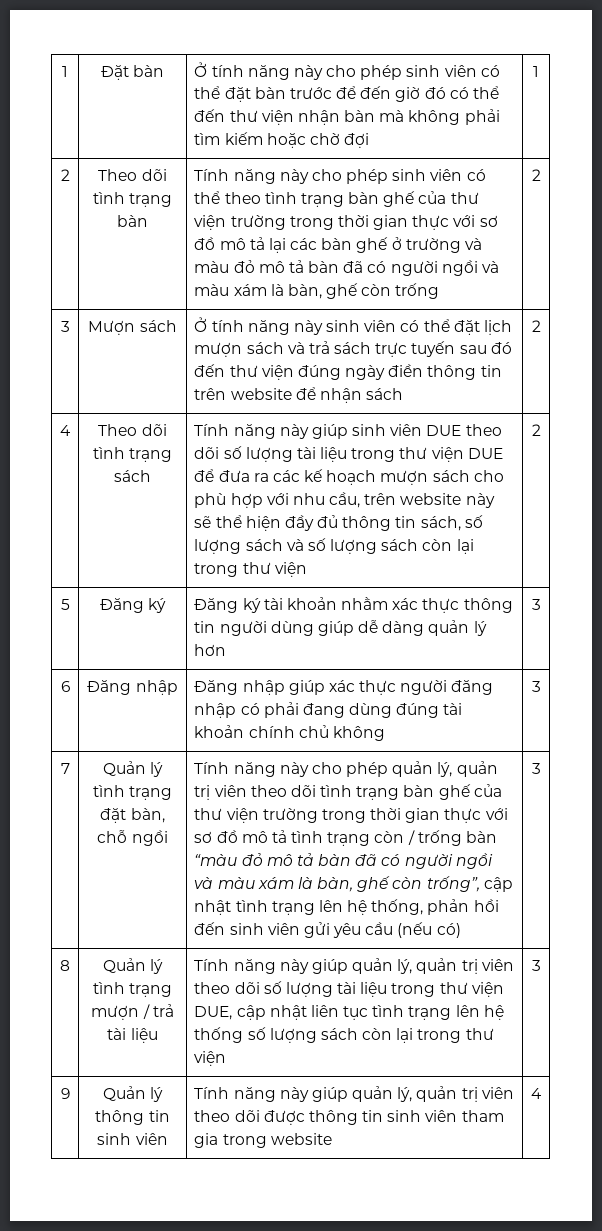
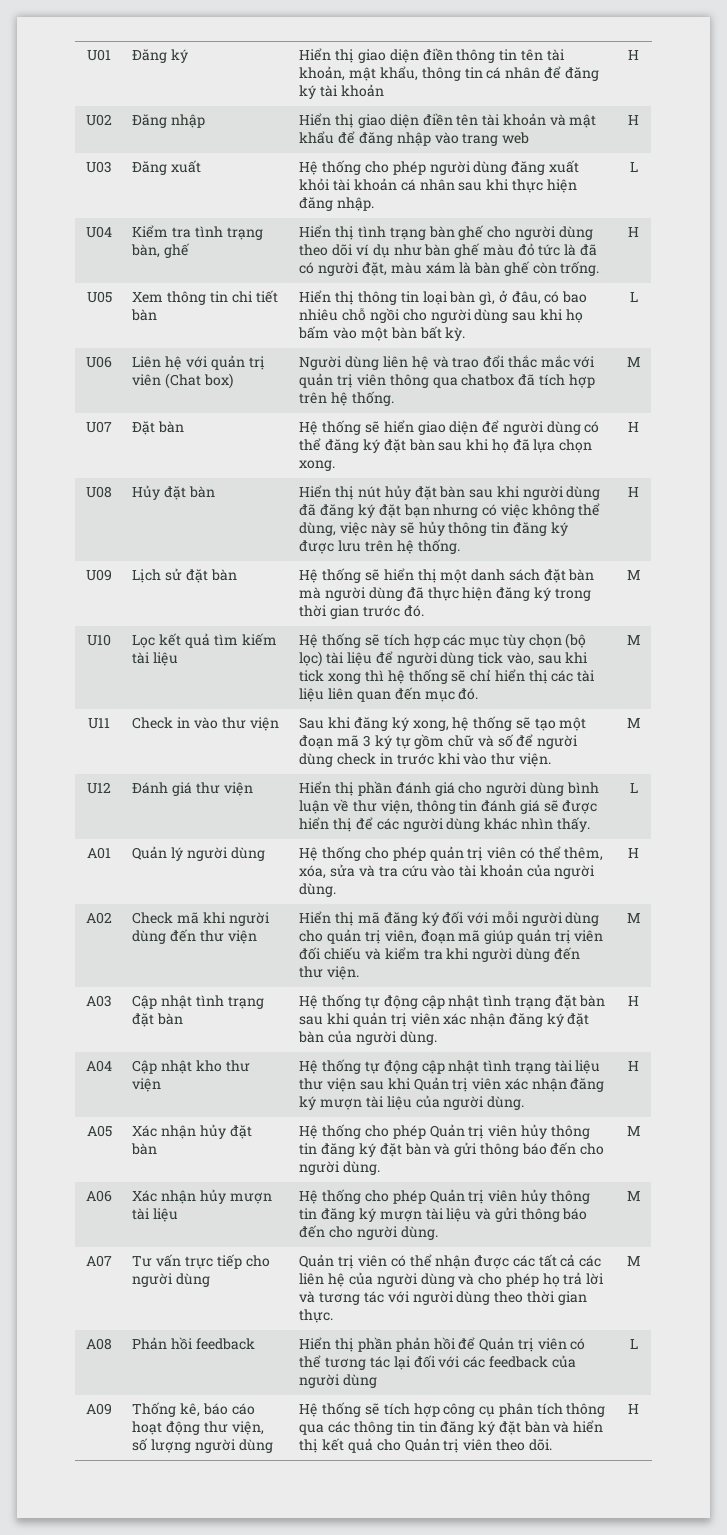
[62,66,68,77] [100,65,165,80] [194,62,500,80] [194,86,500,102] [194,109,500,125] [194,132,370,148] [533,66,539,77] [60,169,70,181] [98,169,167,181] [92,192,173,207] [117,215,148,227] [194,169,486,184] [194,191,479,207] [194,215,498,230] [194,237,483,253] [194,260,500,276] [194,283,440,299] [531,169,541,181] [60,321,70,332] [88,320,177,335] [194,317,513,335] [194,341,512,357] [194,364,502,380] [194,387,404,403] [531,320,541,332] [60,425,71,436] [98,424,167,436] [92,447,173,462] [114,470,151,482] [194,424,502,439] [194,446,503,462] [194,469,504,485] [194,492,495,508] [194,515,483,531] [194,538,474,554] [194,562,307,577] [531,424,541,436] [60,599,70,610] [99,598,167,613] [194,597,513,613] [194,620,487,636] [194,644,227,656] [531,599,541,610] [60,681,70,692] [87,680,178,695] [194,680,494,695] [194,702,463,718] [194,725,385,741] [531,681,541,692] [60,763,70,774] [102,761,164,777] [92,785,173,800] [100,808,165,823] [97,830,168,846] [194,761,498,777] [194,784,502,800] [194,808,508,823] [194,830,498,846] [194,853,493,869] [194,876,513,892] [194,899,499,915] [194,922,461,938] [531,763,541,774] [60,960,70,971] [102,958,164,974] [92,982,173,997] [91,1004,174,1020] [107,1028,158,1043] [194,958,514,974] [194,981,504,997] [194,1005,504,1020] [194,1027,494,1043] [194,1051,227,1066] [531,960,541,971] [60,1088,70,1099] [102,1086,164,1102] [95,1110,170,1125] [97,1133,168,1145] [194,1086,514,1102] [194,1110,504,1125] [194,1133,332,1148] [531,1088,542,1099] 1 | Đặt bàn | Ở tính năng này cho phép sinh viên có thể đặt bàn trước để đến giờ đó có thể đến thư viện nhận bàn mà không phải tìm kiếm hoặc chờ đợi | 1 // 2 | Theo dõi tình trạng bàn | Tính năng này cho phép sinh viên có thể theo tình trạng bàn ghế của thư viện trường trong thời gian thực với sơ đồ mô tả lại các bàn ghế ở trường và màu đỏ mô tả bàn đã có người ngồi và màu xám là bàn, ghế còn trống | 2 // 3 | Mượn sách | Ở tính năng này sinh viên có thể đặt lịch mượn sách và trả sách trực tuyến sau đó đến thư viện đúng ngày điền thông tin trên website để nhận sách | 2 // 4 | Theo dõi tình trạng sách | Tính năng này giúp sinh viên DUE theo dõi số lượng tài liệu trong thư viện DUE để đưa ra các kế hoạch mượn sách cho phù hợp với nhu cầu, trên website này sẽ thể hiện đầy đủ thông tin sách, số lượng sách và số lượng sách còn lại trong thư viện | 2 // 5 | Đăng ký | Đăng ký tài khoản nhằm xác thực thông tin người dùng giúp dễ dàng quản lý hơn | 3 // 6 | Đăng nhập | Đăng nhập giúp xác thực người đăng nhập có phải đang dùng đúng tài khoản chính chủ không | 3 // 7 | Quản lý tình trạng đặt bàn, chỗ ngồi | Tính năng này cho phép quản lý, quản trị viên theo dõi tình trạng bàn ghế của thư viện trường trong thời gian thực với sơ đồ mô tả tình trạng còn / trống bàn “màu đỏ mô tả bàn đã có người ngồi và màu xám là bàn, ghế còn trống”, cập nhật tình trạng lên hệ thống, phản hồi đến sinh viên gửi yêu cầu (nếu có) | 3 // 8 | Quản lý tình trạng mượn / trả tài liệu | Tính năng này giúp quản lý, quản trị viên theo dõi số lượng tài liệu trong thư viện DUE, cập nhật liên tục tình trạng lên hệ thống số lượng sách còn lại trong thư viện | 3 // 9 | Quản lý thông tin sinh viên | Tính năng này giúp quản lý, quản trị viên theo dõi được thông tin sinh viên tham gia trong website | 4 -> [87,49,111,61] [132,49,189,63] [299,48,565,63] [299,66,599,81] [299,84,385,99] [628,50,639,60] [86,114,112,126] [132,114,206,128] [299,113,597,128] [299,131,530,146] [628,115,639,125] [86,161,112,173] [132,160,202,175] [299,160,579,175] [299,178,577,193] [299,197,375,211] [629,162,638,172] [86,226,112,238] [132,225,263,240] [131,243,191,258] [299,225,593,240] [299,243,598,258] [299,261,600,276] [628,227,639,237] [86,291,112,303] [132,290,278,305] [131,309,158,321] [299,290,588,305] [299,308,583,323] [298,326,466,341] [629,292,638,302] [86,356,112,368] [132,355,265,370] [132,373,234,389] [299,355,596,370] [299,373,595,388] [299,391,395,406] [626,357,641,367] [86,421,112,433] [132,421,185,435] [299,420,600,435] [299,438,593,453] [299,460,336,471] [628,422,639,432] [86,486,112,498] [132,485,216,500] [299,485,601,500] [299,503,601,518] [299,521,568,536] [299,539,460,554] [628,487,639,497] [86,569,112,581] [132,568,237,583] [299,568,595,583] [299,587,591,601] [299,605,424,619] [626,570,641,580] [87,634,111,646] [132,633,277,648] [132,652,179,666] [299,633,587,649] [299,651,589,667] [299,669,596,684] [299,687,479,702] [626,635,641,645] [88,718,110,729] [132,717,279,731] [299,716,587,731] [299,734,579,749] [299,753,551,767] [626,718,641,728] [87,782,111,794] [132,782,253,796] [299,781,599,796] [299,799,598,814] [299,817,590,832] [629,783,638,793] [87,847,111,859] [132,846,265,861] [299,846,604,861] [299,864,596,879] [299,883,337,897] [628,848,639,858] [86,912,112,924] [132,912,270,926] [132,929,257,944] [299,911,600,926] [299,929,604,944] [299,947,580,962] [299,966,360,980] [626,913,641,923] [86,995,112,1007] [132,995,264,1009] [132,1013,184,1027] [299,994,606,1009] [299,1012,590,1027] [298,1030,437,1045] [628,996,639,1006] [86,1060,112,1072] [132,1060,250,1074] [132,1078,162,1092] [299,1059,601,1074] [299,1077,605,1092] [299,1095,525,1110] [628,1061,639,1071] [86,1125,112,1137] [132,1124,252,1139] [131,1143,158,1155] [299,1124,590,1139] [299,1142,605,1157] [299,1161,381,1175] [626,1126,641,1136] [86,1190,112,1202] [132,1189,272,1204] [132,1208,179,1222] [299,1189,590,1204] [299,1207,588,1222] [299,1225,438,1240] [626,1191,641,1201] [86,1255,112,1267] [132,1254,270,1269] [132,1273,211,1287] [299,1254,602,1269] [299,1272,605,1287] [299,1291,587,1305] [299,1309,334,1323] [626,1256,641,1266] [86,1338,112,1350] [132,1337,256,1350] [299,1337,586,1352] [299,1355,576,1370] [299,1374,378,1388] [629,1339,638,1349] [86,1403,112,1415] [132,1402,255,1417] [132,1421,264,1435] [132,1438,273,1453] [299,1402,606,1417] [299,1420,604,1435] [299,1438,552,1453] [628,1404,639,1414] U01 | Đăng ký | Hiển thị giao diện điền thông tin tên tài khoản, mật khẩu, thông tin cá nhân để đăng ký tài khoản | H // U02 | Đăng nhập | Hiển thị giao diện điền tên tài khoản và mật khẩu để đăng nhập vào trang web | H // U03 | Đăng xuất | Hệ thống cho phép người dùng đăng xuất khỏi tài khoản cá nhân sau khi thực hiện đăng nhập. | L // U04 | Kiểm tra tình trạng bàn, ghế | Hiển thị tình trạng bàn ghế cho người dùng theo dõi ví dụ như bàn ghế màu đỏ tức là đã có người đặt, màu xám là bàn ghế còn trống. | H // U05 | Xem thông tin chi tiết bàn | Hiển thị thông tin loại bàn gì, ở đâu, có bao nhiêu chỗ ngồi cho người dùng sau khi họ bấm vào một bàn bất kỳ. | L // U06 | Liên hệ với quản trị viên (Chat box) | Người dùng liên hệ và trao đổi thắc mắc với quản trị viên thông qua chatbox đã tích hợp trên hệ thống. | M // U07 | Đặt bàn | Hệ thống sẽ hiển giao diện để người dùng có thể đăng ký đặt bàn sau khi họ đã lựa chọn xong. | H // U08 | Hủy đặt bàn | Hiển thị nút hủy đặt bàn sau khi người dùng đã đăng ký đặt bạn nhưng có việc không thể dùng, việc này sẽ hủy thông tin đăng ký được lưu trên hệ thống. | H // U09 | Lịch sử đặt bàn | Hệ thống sẽ hiển thị một danh sách đặt bàn mà người dùng đã thực hiện đăng ký trong thời gian trước đó. | M // U10 | Lọc kết quả tìm kiếm tài liệu | Hệ thống sẽ tích hợp các mục tùy chọn (bộ lọc) tài liệu để người dùng tick vào, sau khi tick xong thì hệ thống sẽ chỉ hiển thị các tài liệu liên quan đến mục đó. | M // U11 | Check in vào thư viện | Sau khi đăng ký xong, hệ thống sẽ tạo một đoạn mã 3 ký tự gồm chữ và số để người dùng check in trước khi vào thư viện. | M // U12 | Đánh giá thư viện | Hiển thị phần đánh giá cho người dùng bình luận về thư viện, thông tin đánh giá sẽ được hiển thị để các người dùng khác nhìn thấy. | L // A01 | Quản lý người dùng | Hệ thống cho phép quản trị viên có thể thêm, xóa, sửa và tra cứu vào tài khoản của người dùng. | H // A02 | Check mã khi người dùng đến thư viện | Hiển thị mã đăng ký đối với mỗi người dùng cho quản trị viên, đoạn mã giúp quản trị viên đối chiếu và kiểm tra khi người dùng đến thư viện. | M // A03 | Cập nhật tình trạng đặt bàn | Hệ thống tự động cập nhật tình trạng đặt bàn sau khi quản trị viên xác nhận đăng ký đặt bàn của người dùng. | H // A04 | Cập nhật kho thư viện | Hệ thống tự động cập nhật tình trạng tài liệu thư viện sau khi Quản trị viên xác nhận đăng ký mượn tài liệu của người dùng. | H // A05 | Xác nhận hủy đặt bàn | Hệ thống cho phép Quản trị viên hủy thông tin đăng ký đặt bàn và gửi thông báo đến cho người dùng. | M // A06 | Xác nhận hủy mượn tài liệu | Hệ thống cho phép Quản trị viên hủy thông tin đăng ký mượn tài liệu và gửi thông báo đến cho người dùng. | M // A07 | Tư vấn trực tiếp cho người dùng | Quản trị viên có thể nhận được các tất cả các liên hệ của người dùng và cho phép họ trả lời và tương tác với người dùng theo thời gian thực. | M // A08 | Phản hồi feedback | Hiển thị phần phản hồi để Quản trị viên có thể tương tác lại đối với các feedback của người dùng | L // A09 | Thống kê, báo cáo hoạt động thư viện, số lượng người dùng | Hệ thống sẽ tích hợp công cụ phân tích thông qua các thông tin tin đăng ký đặt bàn và hiển thị kết quả cho Quản trị viên theo dõi. | H

